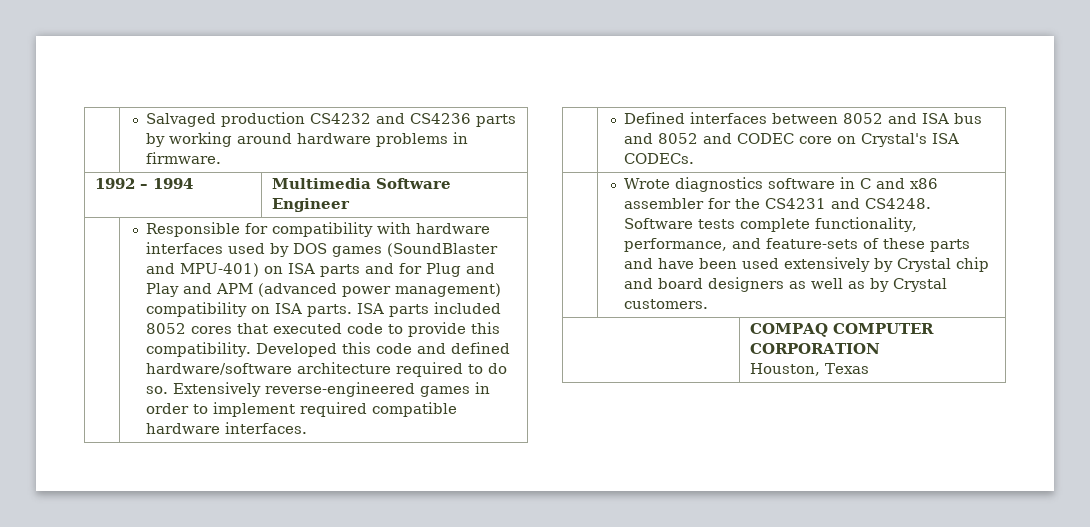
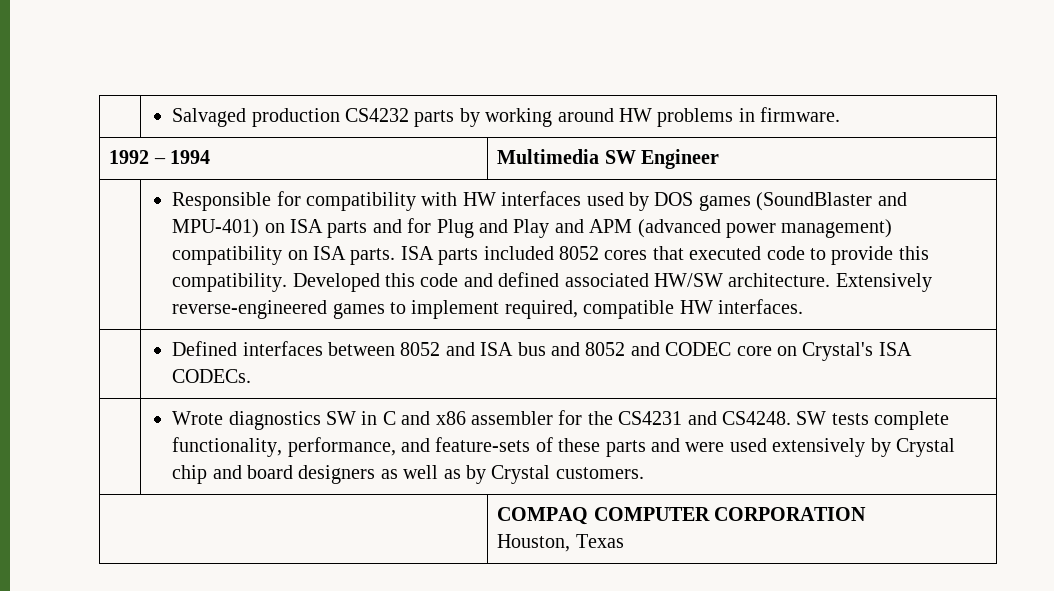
[376,113,472,124] and CS4236 -> (409, 115) none
[297,133,372,144] hardware -> [618,108,652,122] HW
[376,178,452,189] Software -> [604,150,636,164] SW
[416,223,491,234] hardware -> [462,192,496,206] HW
[146,362,508,377] [146,382,491,397] [146,402,458,417] [146,423,221,434] hardware/software architecture required to do so. Extensively reverse-engineered games in order to implement required compatible hardware -> [564,273,932,292] [172,300,713,319] associated HW/SW architecture. Extensively reverse-engineered games to implement required, compatible HW
[768,178,836,189] software -> [325,411,356,425] SW
[624,218,694,229] Software -> [796,411,827,425] SW
[658,258,738,269] have been -> [685,442,725,452] were

